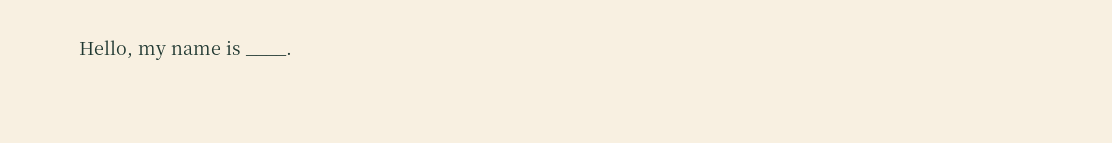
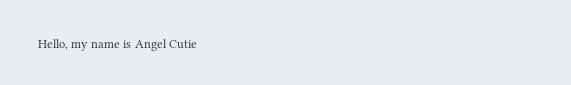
[245,52,292,56] ____. -> [134,39,197,51] Angel Cutie

